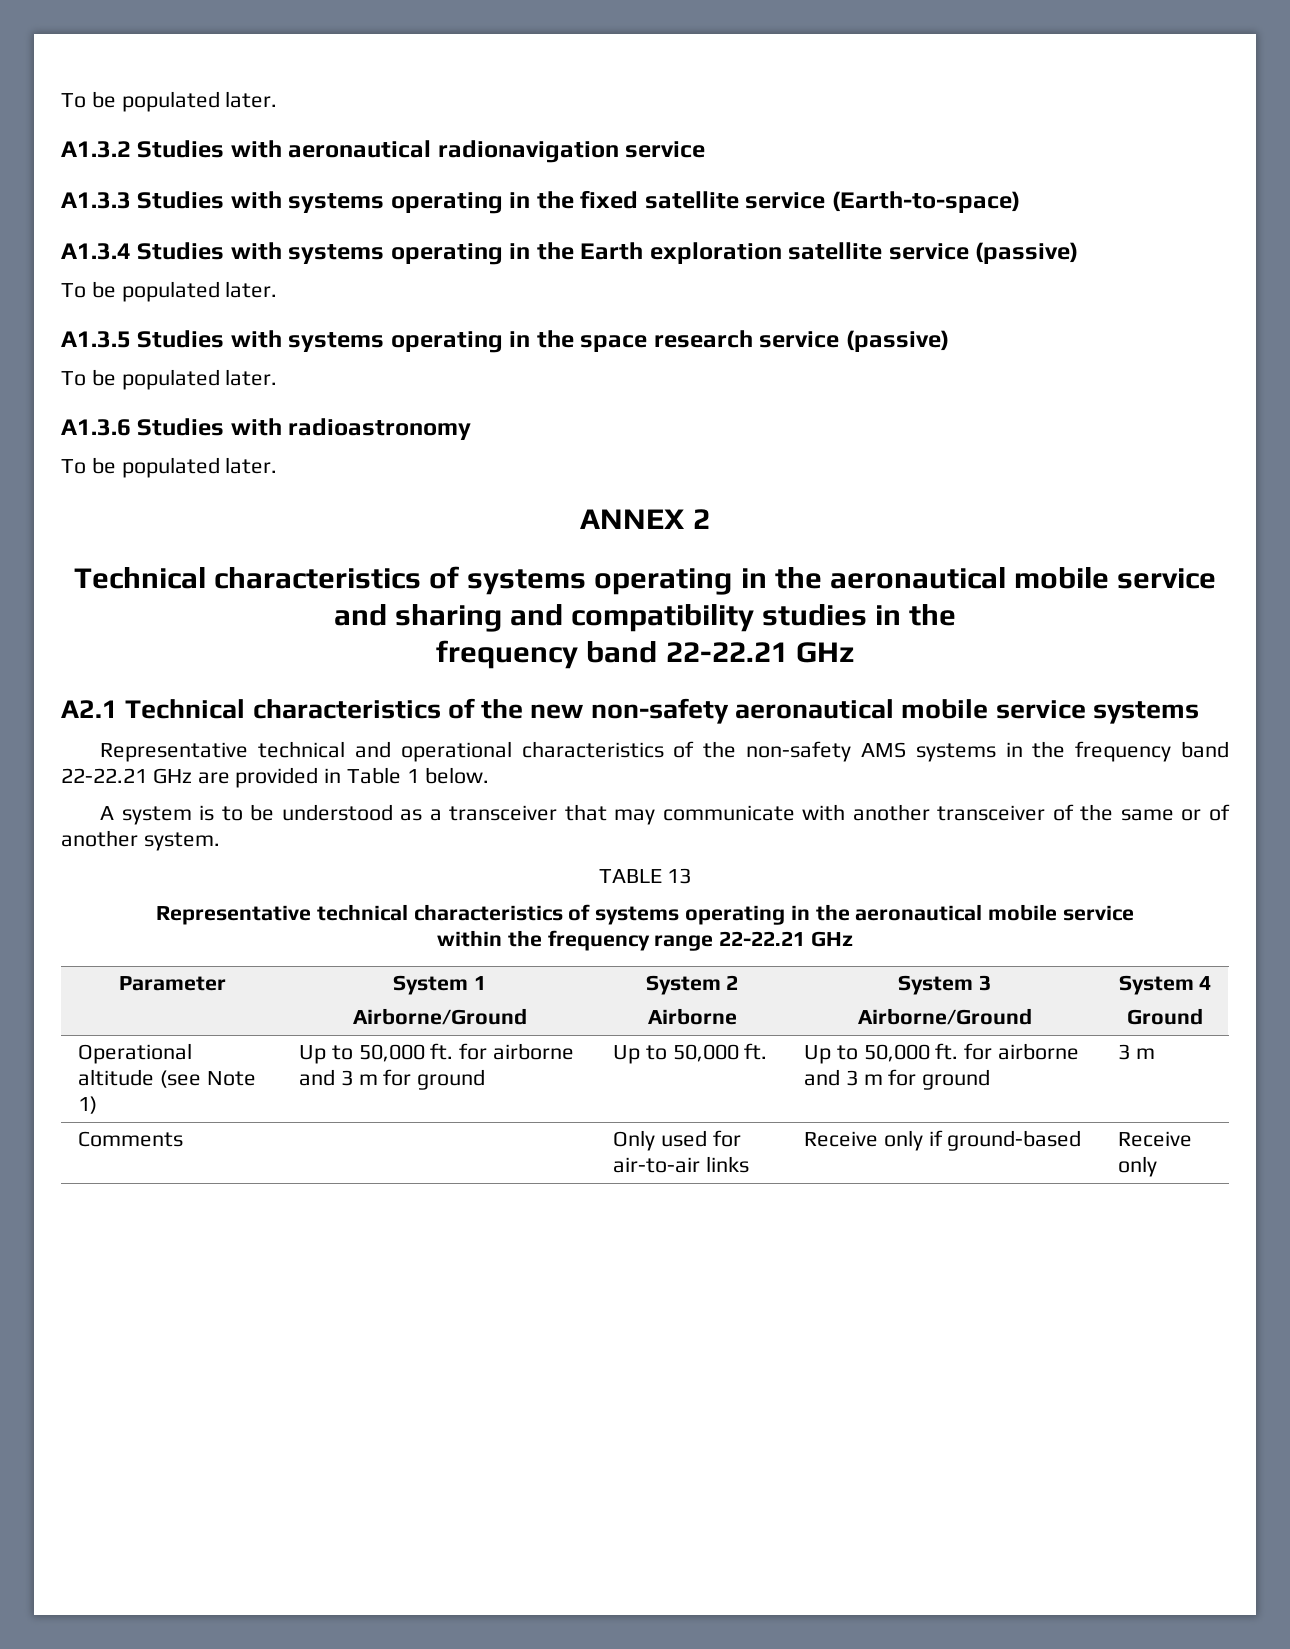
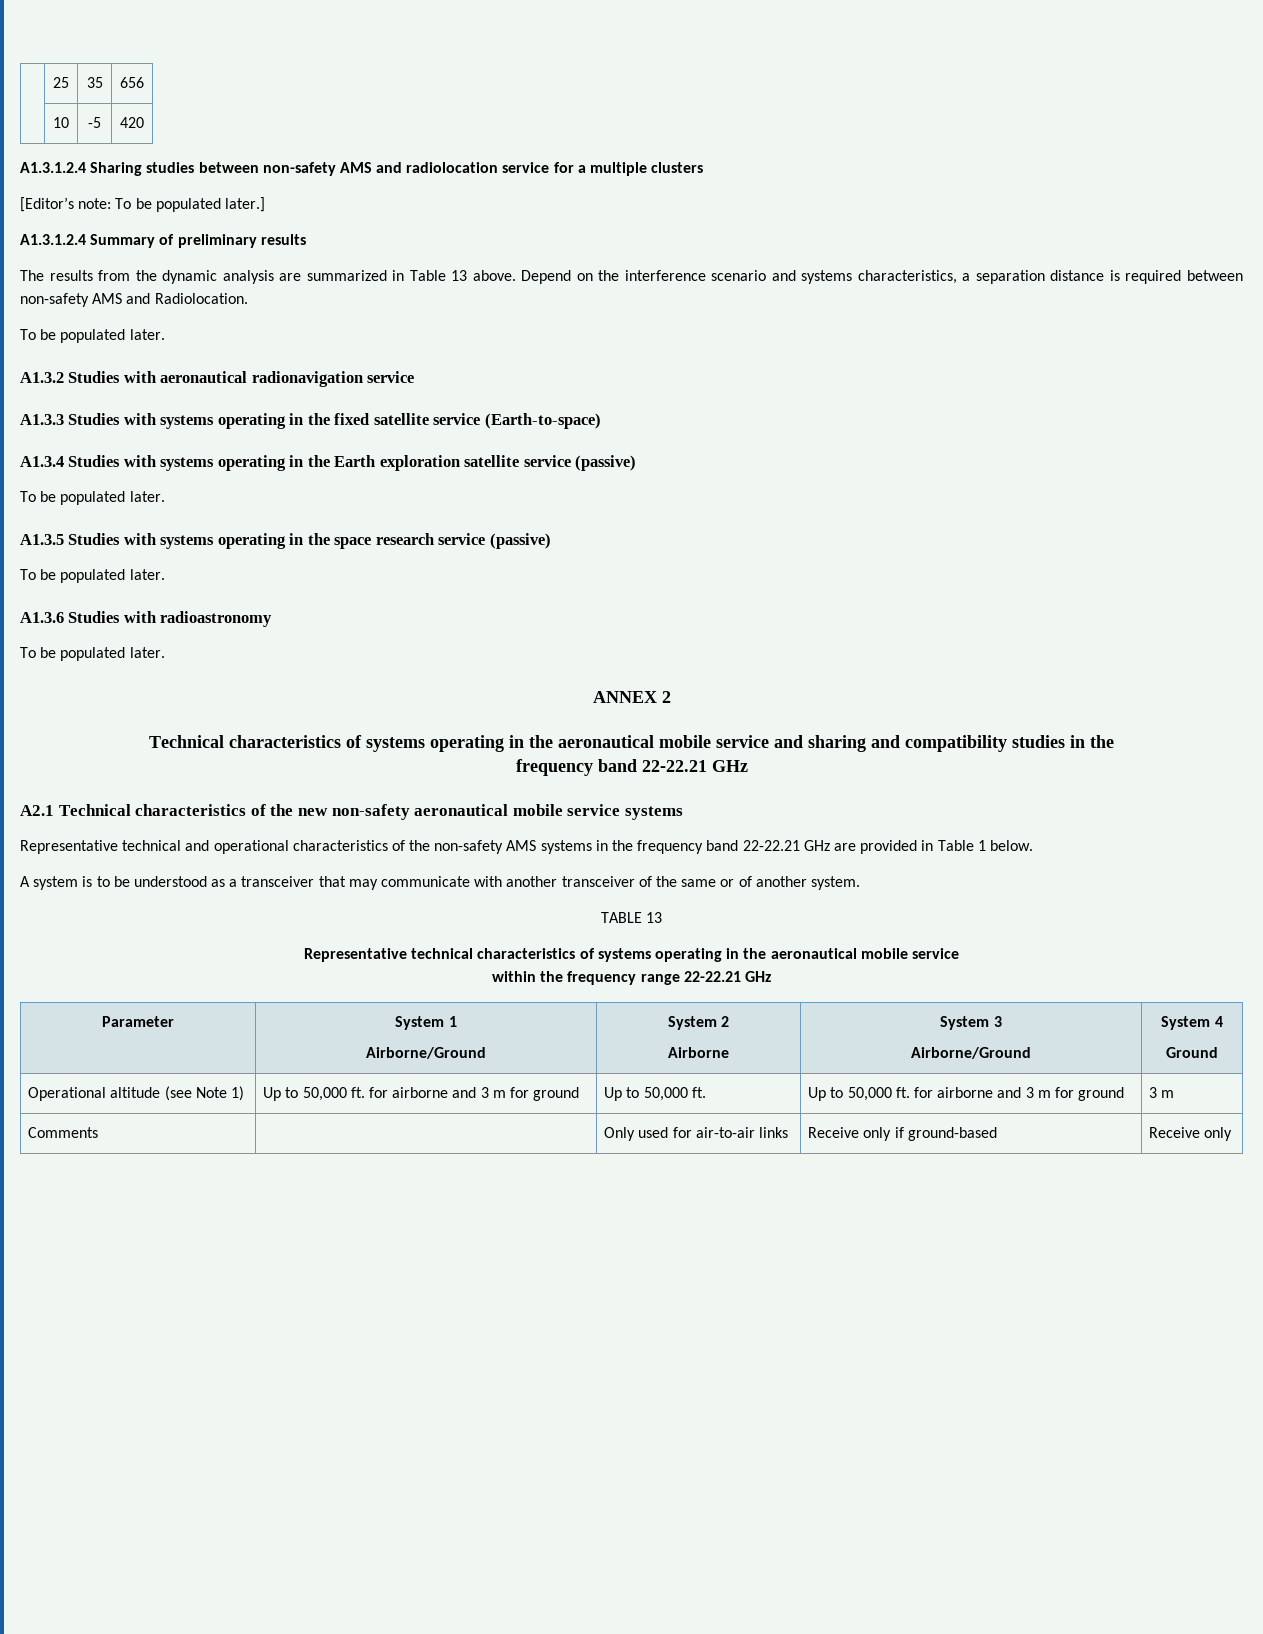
(61, 100) none -> [53,77,69,88] [86,77,103,88] [120,77,144,88] [53,117,69,128] [88,117,101,128] [120,117,144,128] [20,162,704,176] [20,197,265,212] [20,234,306,248] [20,270,1243,284] [20,293,248,307] | 25 | 35 | 656 // | 10 | -5 | 420 // A1.3.1.2.4 Sharing studies between non-safety AMS and radiolocation service for a multiple clusters // [Editor’s note: To be populated later.] // A1.3.1.2.4 Summary of preliminary results // The results from the dynamic analysis are summarized in Table 13 above. Depend on the interference scenario and systems characteristics, a separation distance is required between non-safety AMS and Radiolocation. //

